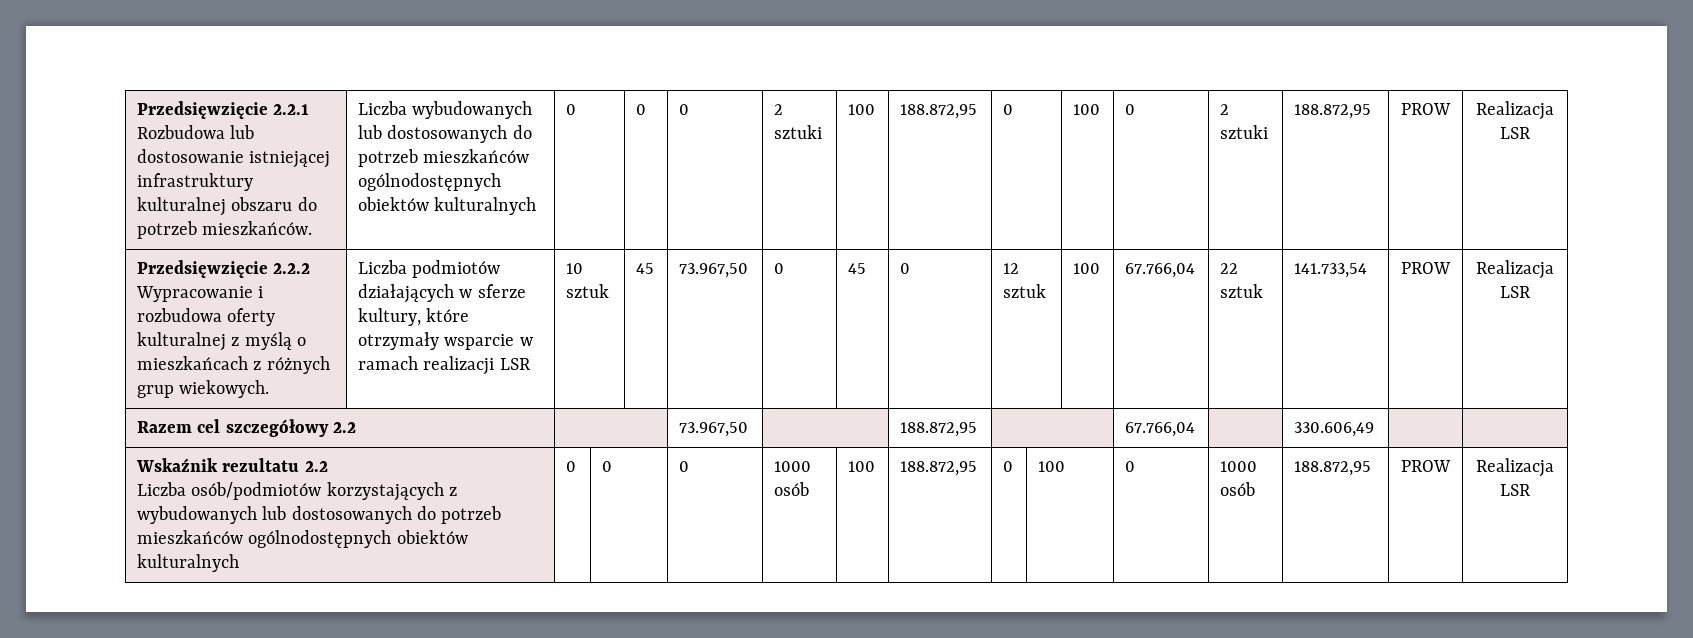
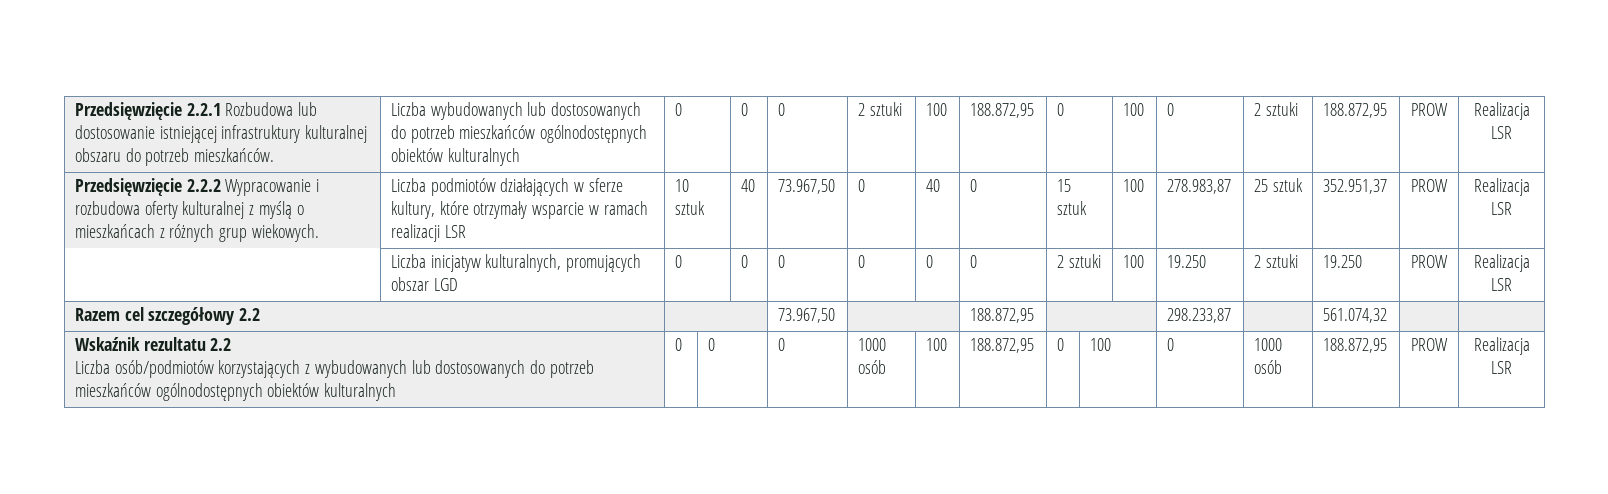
[636,263,655,274] 45 -> [741,179,756,192] 40
[848,263,867,274] [900,263,911,274] [1003,263,1020,274] 45 | 0 | 12 -> [926,179,941,192] [970,179,978,192] [1057,179,1072,192] 40 | 0 | 15
[1125,263,1196,278] [1220,263,1239,274] [1220,284,1264,298] [1294,263,1368,278] 67.766,04 | 22 sztuk | 141.733,54 -> [1167,179,1232,194] [1254,178,1303,192] [1323,179,1388,194] [1411,179,1448,192] [1473,178,1530,196] [1491,202,1512,215] [391,254,642,272] [391,277,458,291] [675,255,683,268] [741,255,749,268] [778,255,786,268] [858,255,866,268] [926,255,934,268] [970,255,978,268] [1057,254,1101,268] [1123,255,1145,268] [1167,255,1207,268] [1254,254,1298,268] [1323,255,1363,268] 278.983,87 | 25 sztuk | 352.951,37 | PROW | Realizacja LSR // | Liczba inicjatyw kulturalnych, promujących obszar LGD | 0 | 0 | 0 | 0 | 0 | 0 | 2 sztuki | 100 | 19.250 | 2 sztuki | 19.250
[1125,422,1196,437] [1294,422,1375,437] 67.766,04 | | 330.606,49 -> [1167,308,1232,323] [1323,308,1388,323] 298.233,87 | | 561.074,32

